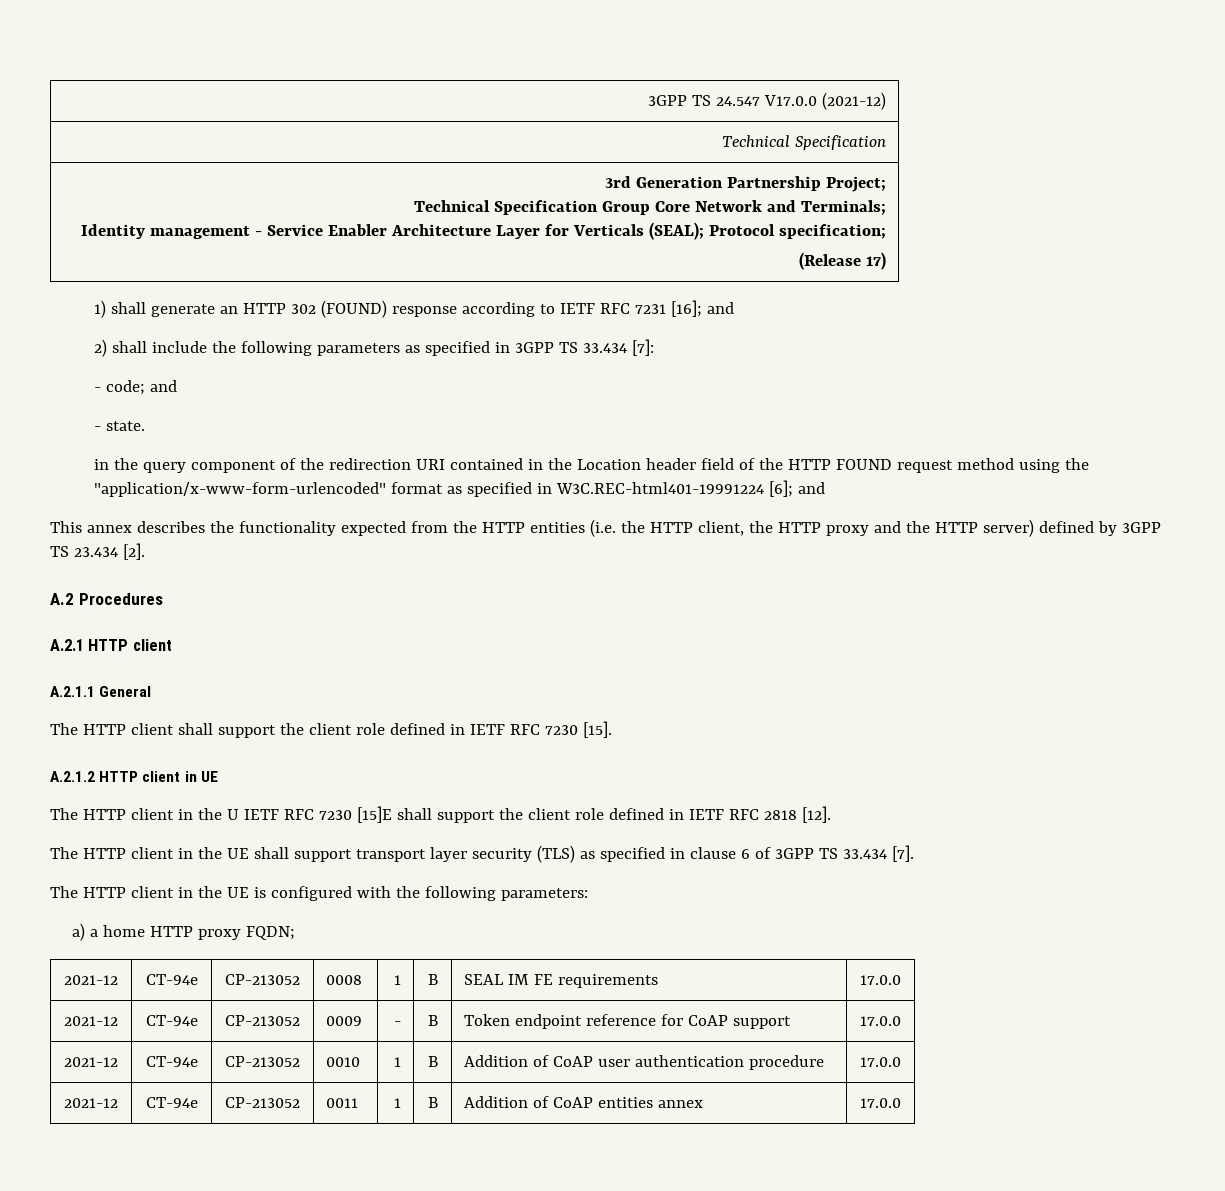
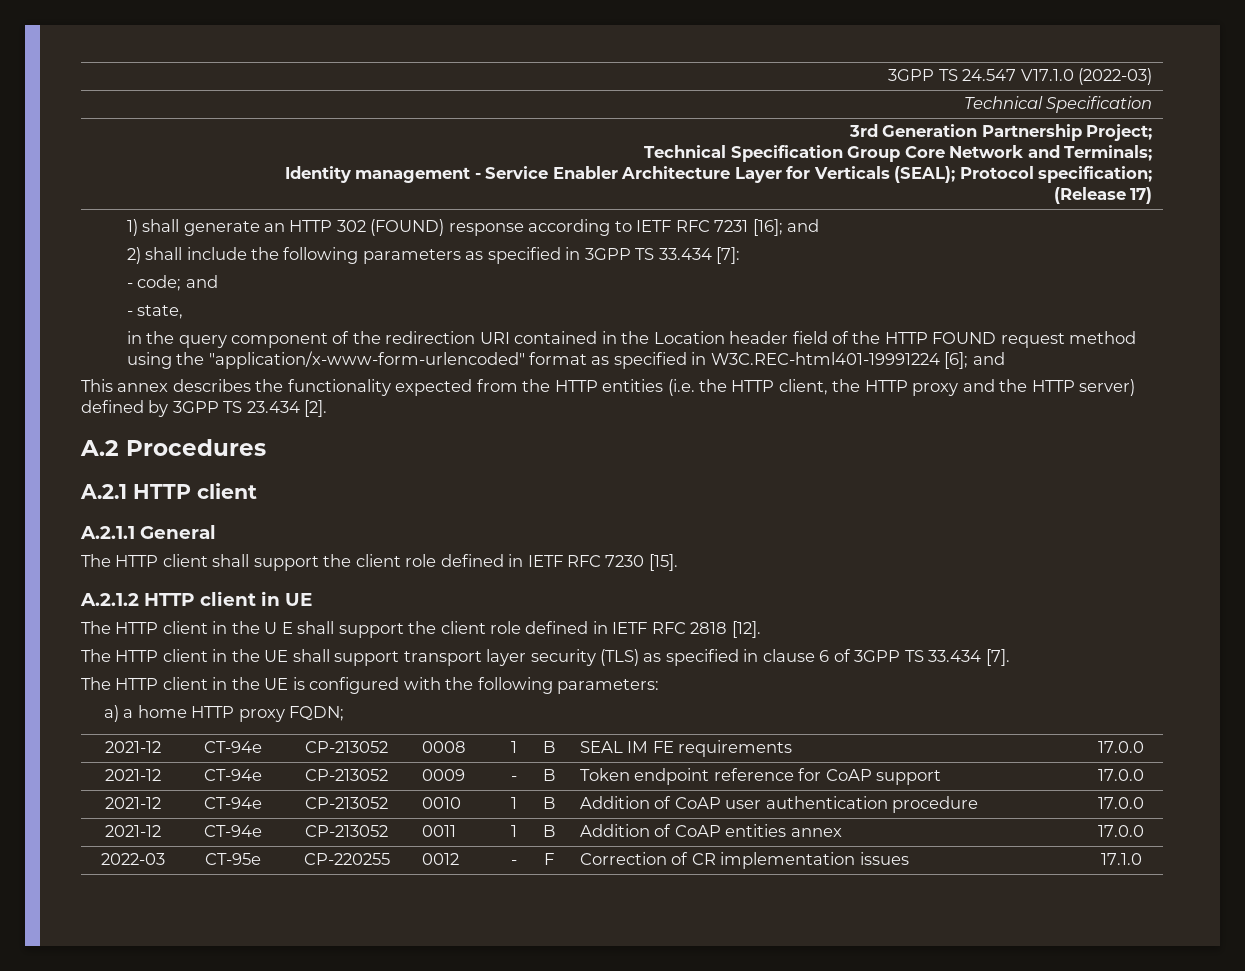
[763,92,886,110] V17.0.0 (2021-12) -> [1020,68,1153,85] V17.1.0 (2022-03)
[106,421,146,431] state. -> [137,305,184,319] state,
[243,806,392,823] IETF RFC 7230 [15]E -> [281,622,293,634] E
(901, 1103) none -> [101,853,165,865] [205,853,261,865] [303,853,390,865] [421,853,459,865] [511,860,518,865] [543,853,554,865] [579,852,909,869] [1100,853,1142,865] // 2022-03 | CT-95e | CP-220255 | 0012 | - | F | Correction of CR implementation issues | 17.1.0

